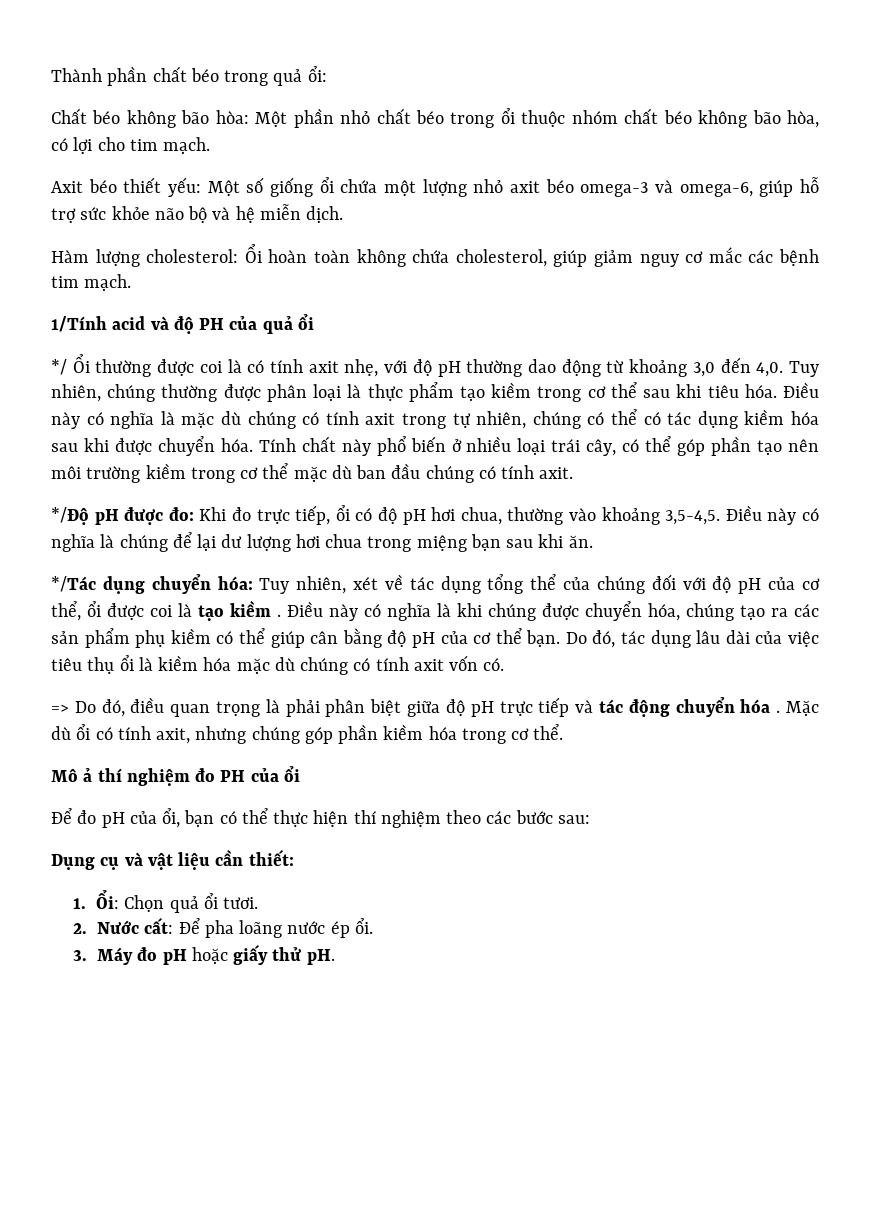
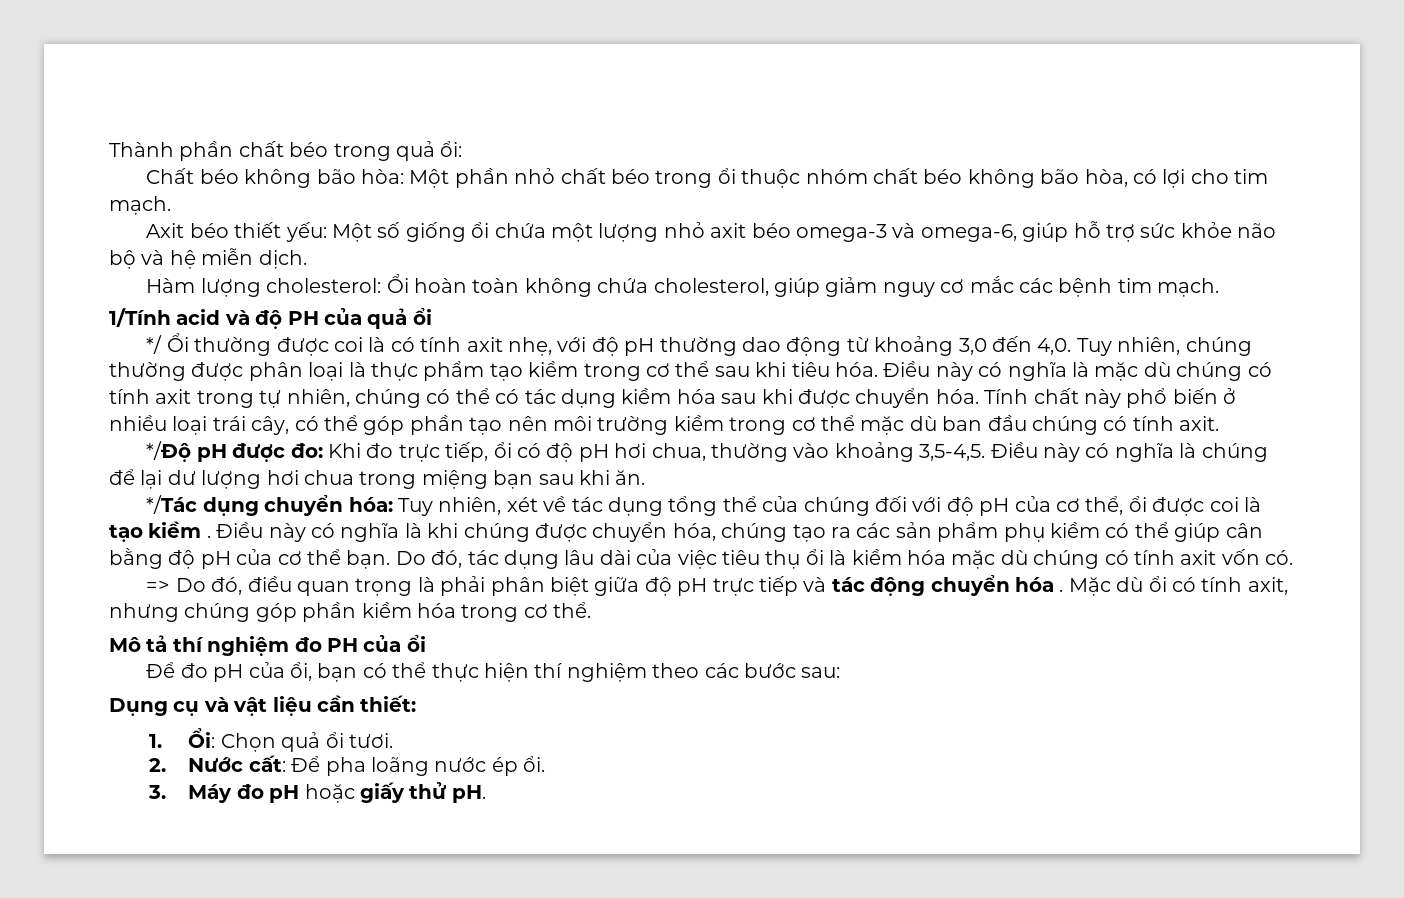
[83,768,93,782] ả -> [146,635,168,652] tả

